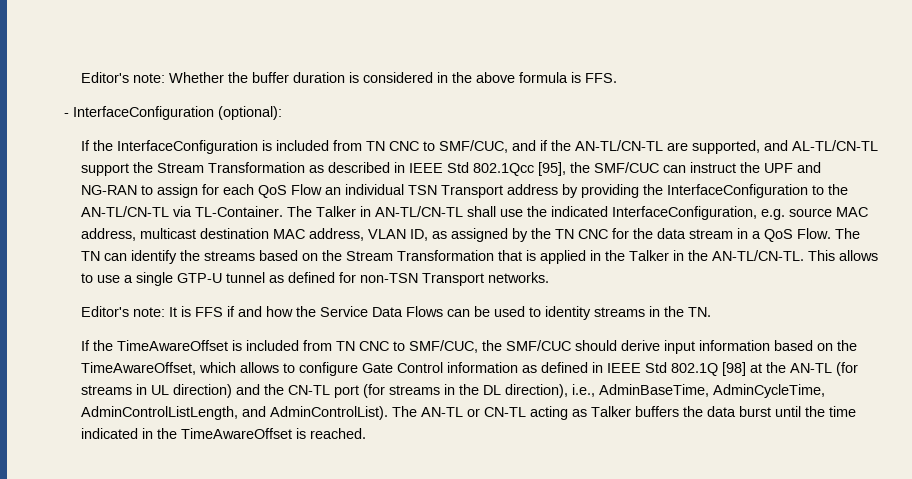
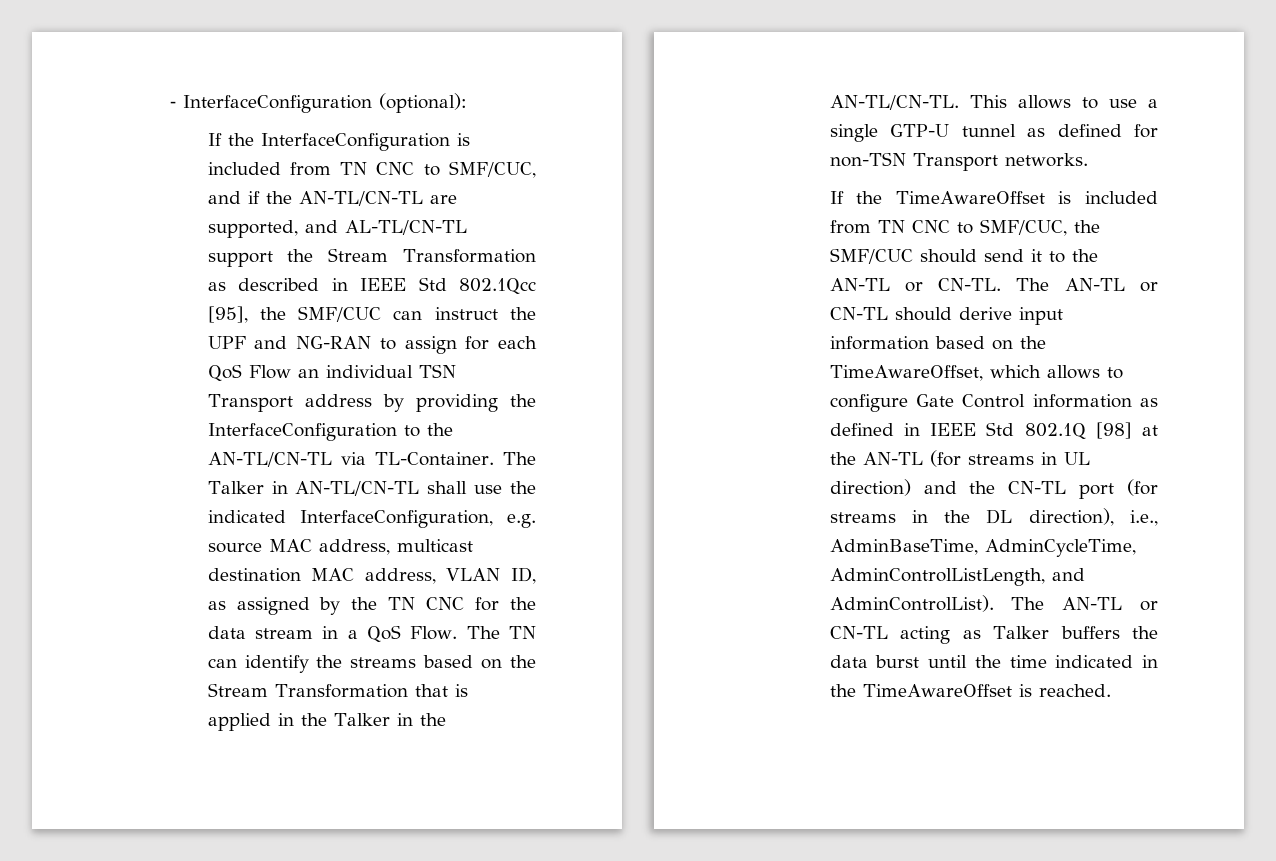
[80,72,617,83] Editor's note: Whether the buffer duration is considered in the above formula is FFS. // -> (170, 104) none
[80,306,711,320] // Editor's note: It is FFS if and how the Service Data Flows can be used to identity streams in the TN. -> (1088, 160) none
(617, 345) none -> [983,249,1098,263] [829,278,1158,292] [829,307,952,321] send it to the AN-TL or CN-TL. The AN-TL or CN-TL should

